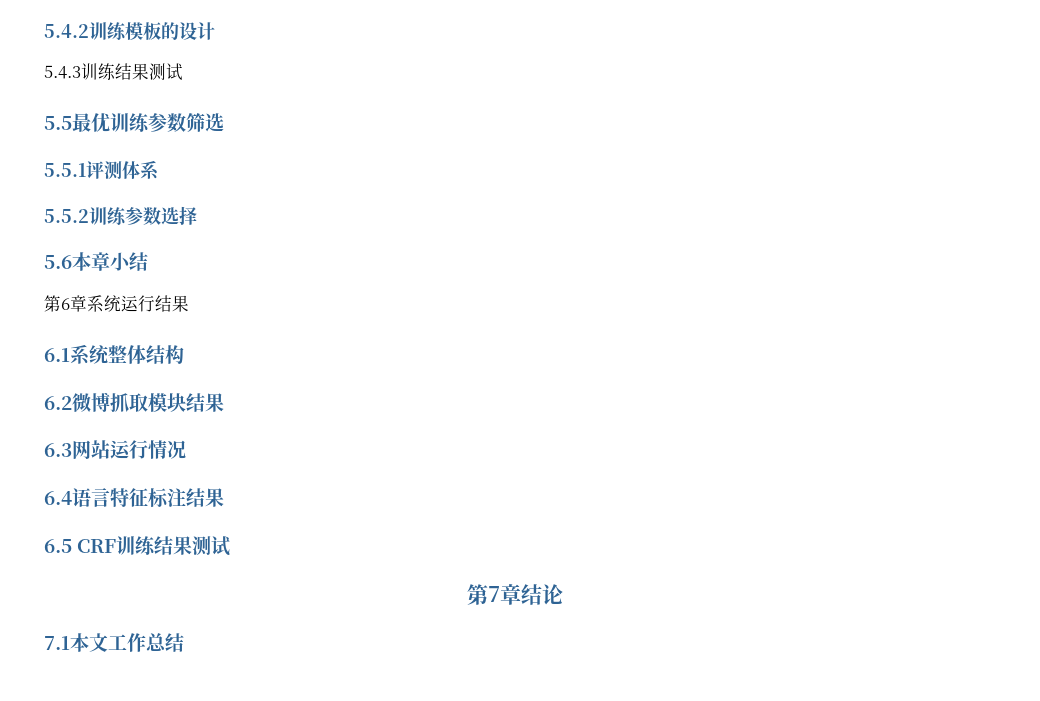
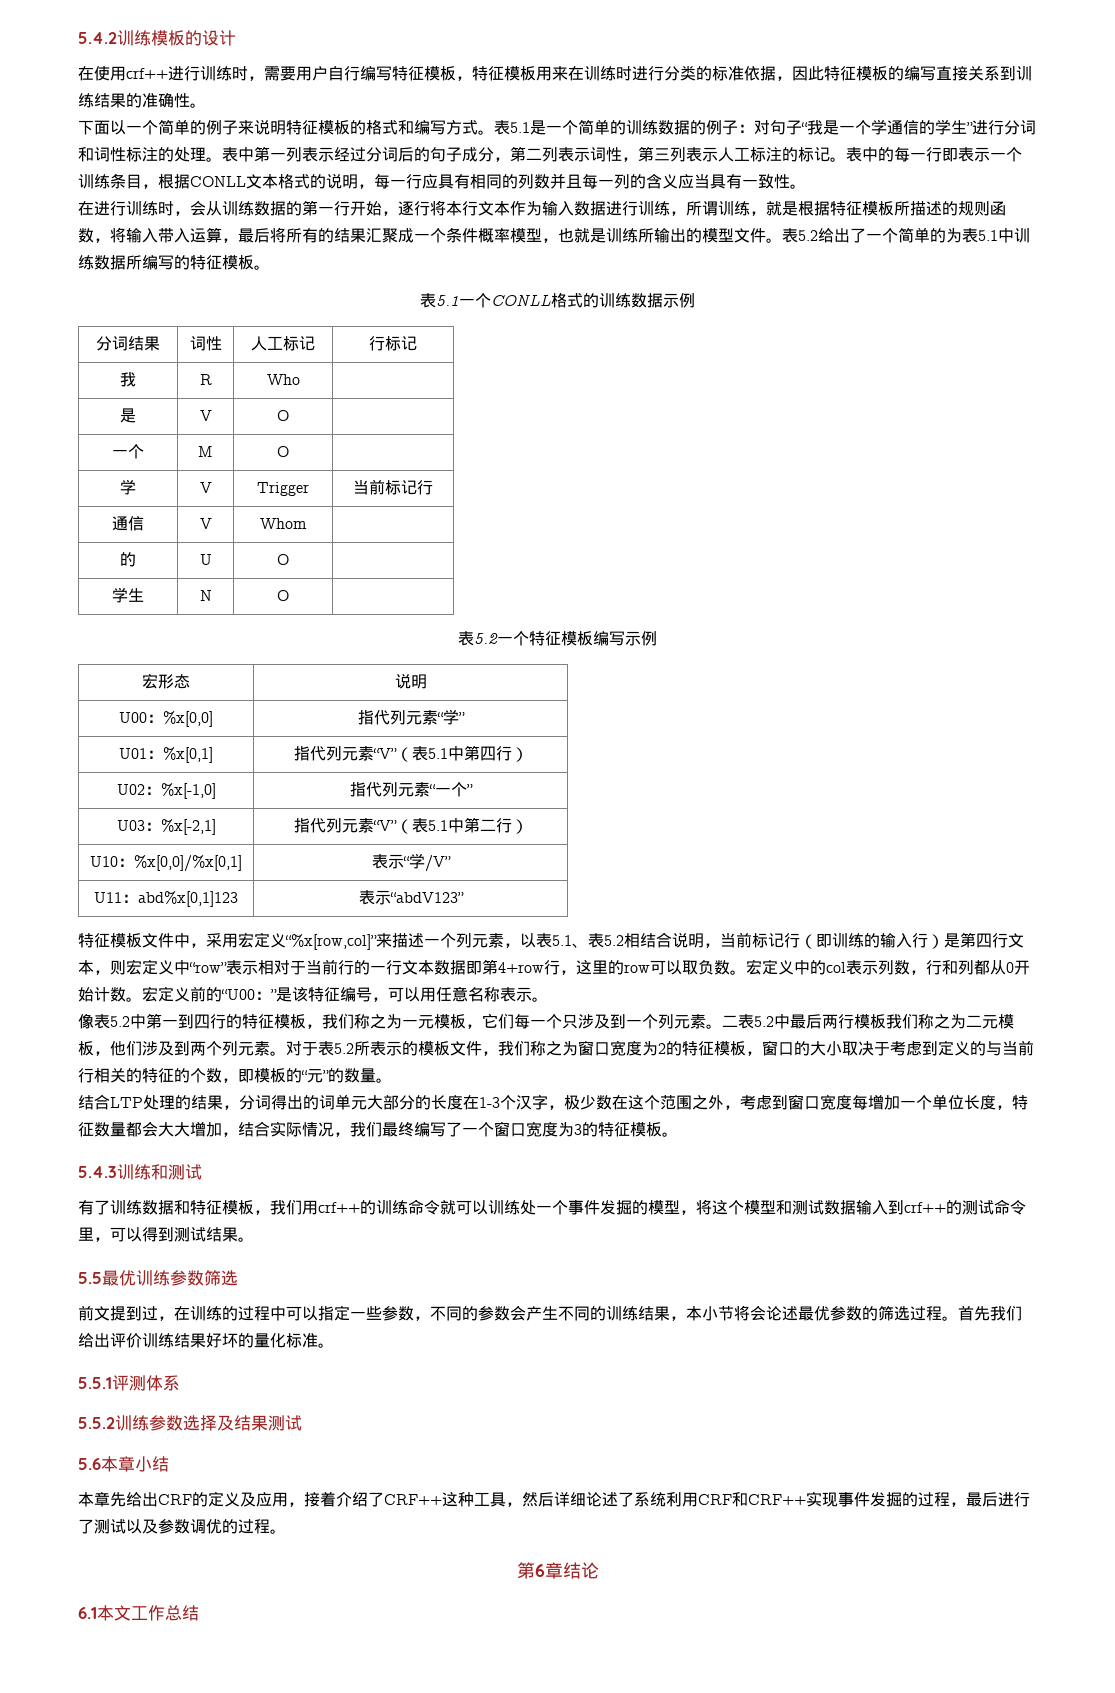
[44,63,183,80] 5.4.3训练结果测试 -> [78,65,1032,81] [78,93,206,108] [78,119,1036,135] [78,146,1022,162] [78,173,806,189] [78,200,1006,216] [78,227,1030,243] [78,255,270,270] [420,293,695,308] [96,336,160,351] [189,336,222,351] [251,336,315,351] [369,336,417,351] [120,372,136,387] [199,374,212,385] [266,374,300,385] [120,408,136,423] [199,410,212,421] [277,410,289,421] [112,444,144,459] [198,446,213,457] [277,446,289,457] [120,479,136,495] [199,482,212,493] [257,482,309,496] [353,479,433,495] [112,516,144,531] [199,518,212,529] [260,518,307,529] [120,552,136,567] [199,554,212,565] [277,554,289,565] [112,587,144,603] [199,590,212,601] [277,590,289,601] [458,631,657,646] [142,673,190,689] [394,673,427,689] [119,711,213,727] [357,709,465,725] [119,747,213,763] [293,745,528,762] [116,783,216,799] [349,782,473,797] [116,819,216,835] [293,817,528,834] [90,855,242,872] [371,853,451,872] [94,891,238,907] [358,890,464,905] [78,932,1024,950] [78,959,1030,975] [78,986,548,1002] [78,1013,1014,1029] [78,1040,1034,1056] [78,1068,392,1083] [78,1094,1028,1110] [78,1121,678,1137] [78,1164,202,1180] [78,1199,1026,1215] [78,1227,254,1242] 在使用crf++进行训练时，需要用户自行编写特征模板，特征模板用来在训练时进行分类的标准依据，因此特征模板的编写直接关系到训练结果的准确性。 // 下面以一个简单的例子来说明特征模板的格式和编写方式。表5.1是一个简单的训练数据的例子：对句子“我是一个学通信的学生”进行分词和词性标注的处理。表中第一列表示经过分词后的句子成分，第二列表示词性，第三列表示人工标注的标记。表中的每一行即表示一个训练条目，根据CONLL文本格式的说明，每一行应具有相同的列数并且每一列的含义应当具有一致性。 // 在进行训练时，会从训练数据的第一行开始，逐行将本行文本作为输入数据进行训练，所谓训练，就是根据特征模板所描述的规则函数，将输入带入运算，最后将所有的结果汇聚成一个条件概率模型，也就是训练所输出的模型文件。表5.2给出了一个简单的为表5.1中训练数据所编写的特征模板。 // 表5.1一个CONLL格式的训练数据示例 // 分词结果 | 词性 | 人工标记 | 行标记 // 我 | R | Who | // 是 | V | O | // 一个 | M | O | // 学 | V | Trigger | 当前标记行 // 通信 | V | Whom | // 的 | U | O | // 学生 | N | O | // 表5.2一个特征模板编写示例 // 宏形态 | 说明 // U00：%x[0,0] | 指代列元素“学” // U01：%x[0,1] | 指代列元素“V”（表5.1中第四行） // U02：%x[-1,0] | 指代列元素“一个” // U03：%x[-2,1] | 指代列元素“V”（表5.1中第二行） // U10：%x[0,0]/%x[0,1] | 表示“学/V” // U11：abd%x[0,1]123 | 表示“abdV123” // 特征模板文件中，采用宏定义“%x[row,col]”来描述一个列元素，以表5.1、表5.2相结合说明，当前标记行（即训练的输入行）是第四行文本，则宏定义中“row”表示相对于当前行的一行文本数据即第4+row行，这里的row可以取负数。宏定义中的col表示列数，行和列都从0开始计数。宏定义前的“U00：”是该特征编号，可以用任意名称表示。 // 像表5.2中第一到四行的特征模板，我们称之为一元模板，它们每一个只涉及到一个列元素。二表5.2中最后两行模板我们称之为二元模板，他们涉及到两个列元素。对于表5.2所表示的模板文件，我们称之为窗口宽度为2的特征模板，窗口的大小取决于考虑到定义的与当前行相关的特征的个数，即模板的“元”的数量。 // 结合LTP处理的结果，分词得出的词单元大部分的长度在1-3个汉字，极少数在这个范围之外，考虑到窗口宽度每增加一个单位长度，特征数量都会大大增加，结合实际情况，我们最终编写了一个窗口宽度为3的特征模板。 // 5.4.3训练和测试 // 有了训练数据和特征模板，我们用crf++的训练命令就可以训练处一个事件发掘的模型，将这个模型和测试数据输入到crf++的测试命令里，可以得到测试结果。
(224, 122) none -> [78,1305,1022,1321] [78,1332,334,1348] // 前文提到过，在训练的过程中可以指定一些参数，不同的参数会产生不同的训练结果，本小节将会论述最优参数的筛选过程。首先我们给出评价训练结果好坏的量化标准。
(197, 215) none -> [217,1415,302,1431] 及结果测试
[44,295,189,312] [44,344,184,365] [44,392,224,413] [44,440,186,459] [44,488,224,508] [44,536,231,556] [467,584,500,605] 第6章系统运行结果 // 6.1系统整体结构 // 6.2微博抓取模块结果 // 6.3网站运行情况 // 6.4语言特征标注结果 // 6.5 CRF训练结果测试 // 第7 -> [78,1491,1030,1507] [78,1519,286,1534] [516,1562,545,1579] 本章先给出CRF的定义及应用，接着介绍了CRF++这种工具，然后详细论述了系统利用CRF和CRF++实现事件发掘的过程，最后进行了测试以及参数调优的过程。 // 第6
[44,636,70,650] 7.1 -> [78,1607,97,1619] 6.1

